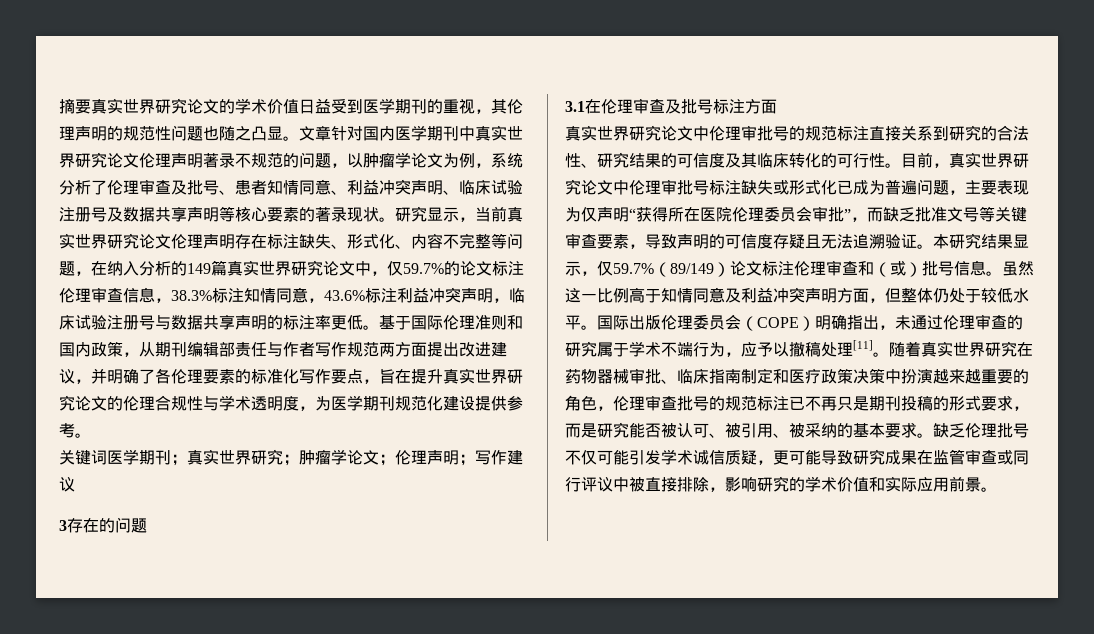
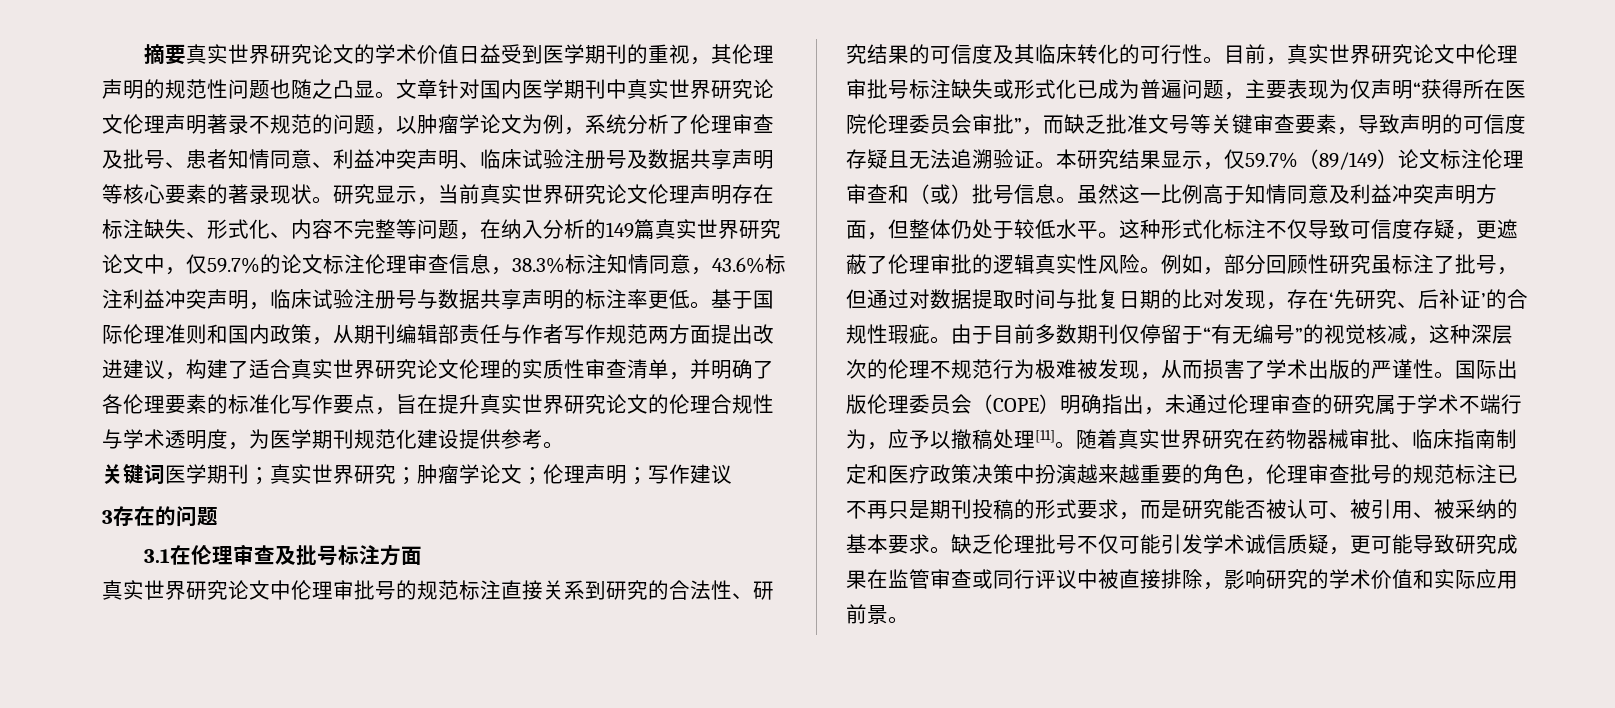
(91, 381) none -> [186,359,690,380] 构建了适合真实世界研究论文伦理的实质性审查清单，
(597, 327) none -> [1119,219,1518,240] [846,254,1518,275] [846,289,1528,310] [846,324,1513,345] [846,359,1455,380] 这种形式化标注不仅导致可信度存疑，更遮蔽了伦理审批的逻辑真实性风险。例如，部分回顾性研究虽标注了批号，但通过对数据提取时间与批复日期的比对发现，存在‘先研究、后补证’的合规性瑕疵。由于目前多数期刊仅停留于“有无编号”的视觉核减，这种深层次的伦理不规范行为极难被发现，从而损害了学术出版的严谨性。

